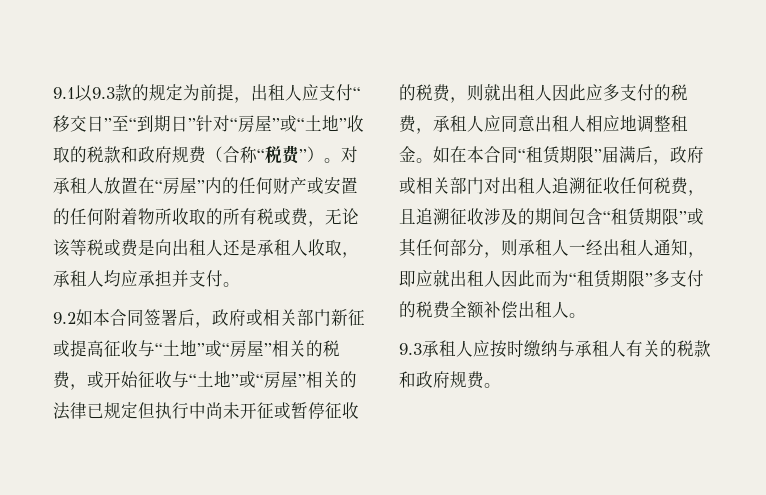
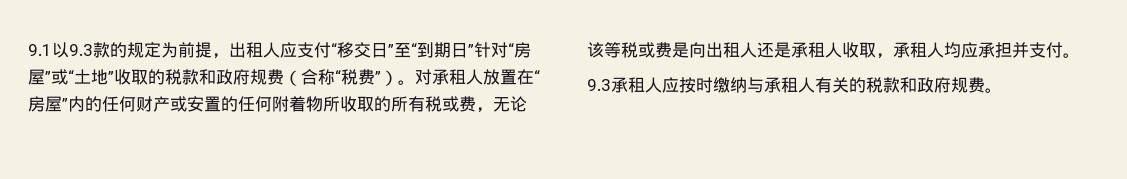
[53,309,365,328] [53,340,340,358] [53,371,357,390] [53,402,359,420] [399,84,688,103] [399,115,688,134] [399,146,704,165] [399,177,705,196] [399,208,704,226] [399,239,705,258] [399,270,704,288] [399,301,586,319] // 9.2如本合同签署后，政府或相关部门新征或提高征收与“土地”或“房屋”相关的税费，或开始征收与“土地”或“房屋”相关的法律已规定但执行中尚未开征或暂停征收的税费，则就出租人因此应多支付的税费，承租人应同意出租人相应地调整租金。如在本合同“租赁期限”届满后，政府或相关部门对出租人追溯征收任何税费，且追溯征收涉及的期间包含“租赁期限”或其任何部分，则承租人一经出租人通知，即应就出租人因此而为“租赁期限”多支付的税费全额补偿出租人。 -> (1080, 55) none

